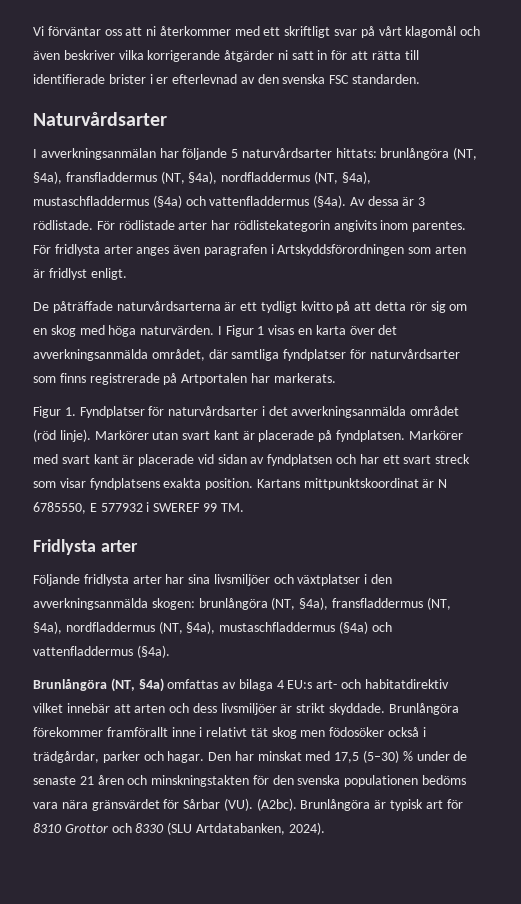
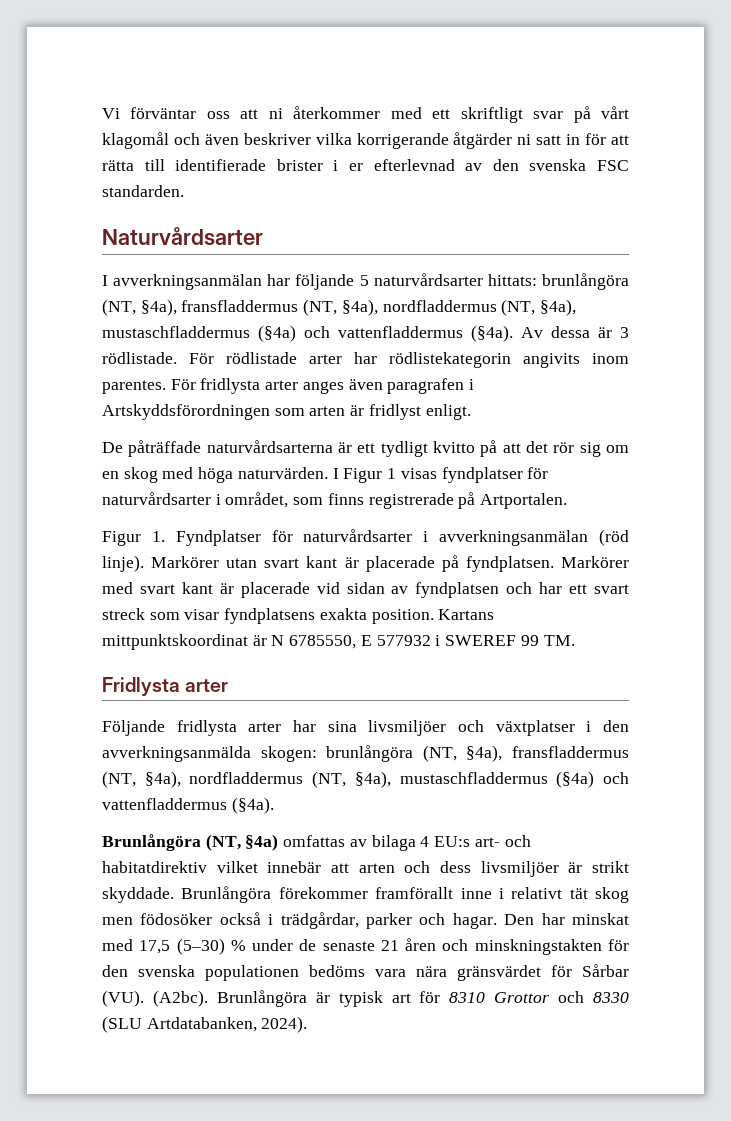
[375,301,407,311] detta -> [526,441,548,453] det
[298,325,398,335] [33,349,280,361] en karta över det avverkningsanmälda området, där samtliga -> (437, 473) none
(460, 354) none -> [215,492,289,508] i området,
[181,373,336,385] Artportalen har markerats. -> [480,493,568,509] Artportalen.
[268,406,460,418] det avverkningsanmälda området -> [439,530,589,546] avverkningsanmälan

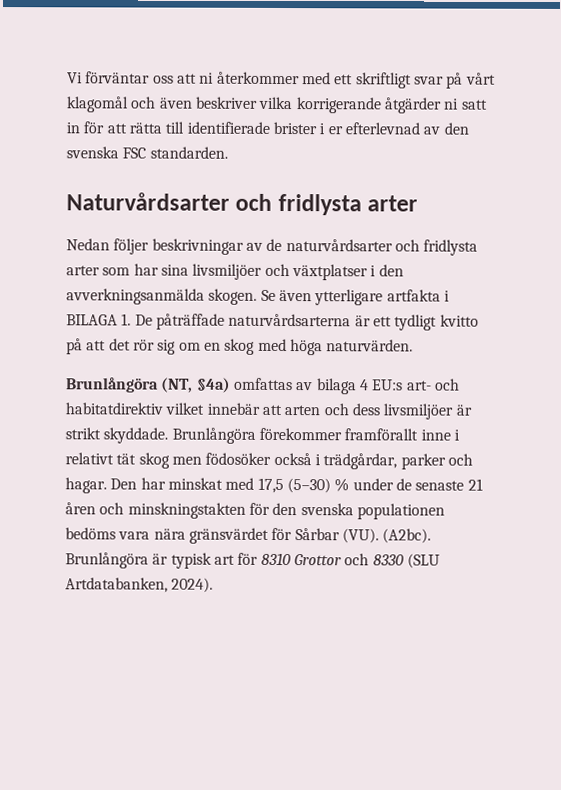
[102,273,629,290] [102,299,577,316] [102,325,629,342] [102,352,629,368] [102,378,475,394] [102,404,471,420] // I avverkningsanmälan har följande 5 naturvårdsarter hittats: brunlångöra (NT, §4a), fransfladdermus (NT, §4a), nordfladdermus (NT, §4a), mustaschfladdermus (§4a) och vattenfladdermus (§4a). Av dessa är 3 rödlistade. För rödlistade arter har rödlistekategorin angivits inom parentes. För fridlysta arter anges även paragrafen i Artskyddsförordningen som arten är fridlyst enligt. // -> [235,193,419,216] [66,238,479,256] [66,263,404,281] [66,288,450,306] [66,313,132,326] och fridlysta arter // Nedan följer beskrivningar av de naturvårdsarter och fridlysta arter som har sina livsmiljöer och växtplatser i den avverkningsanmälda skogen. Se även ytterligare artfakta i BILAGA 1.
[332,467,549,483] [102,492,568,509] [102,529,629,546] [102,555,629,572] [102,582,630,598] [102,608,495,624] [102,634,575,650] [102,677,229,696] [102,720,629,736] [102,745,629,762] [102,771,629,788] [102,797,274,814] I Figur 1 visas fyndplatser för naturvårdsarter i området, som finns registrerade på Artportalen. // Figur 1. Fyndplatser för naturvårdsarter i avverkningsanmälan (röd linje). Markörer utan svart kant är placerade på fyndplatsen. Markörer med svart kant är placerade vid sidan av fyndplatsen och har ett svart streck som visar fyndplatsens exakta position. Kartans mittpunktskoordinat är N 6785550, E 577932 i SWEREF 99 TM. // Fridlysta arter // Följande fridlysta arter har sina livsmiljöer och växtplatser i den avverkningsanmälda skogen: brunlångöra (NT, §4a), fransfladdermus (NT, §4a), nordfladdermus (NT, §4a), mustaschfladdermus (§4a) och vattenfladdermus (§4a). -> (414, 345) none

